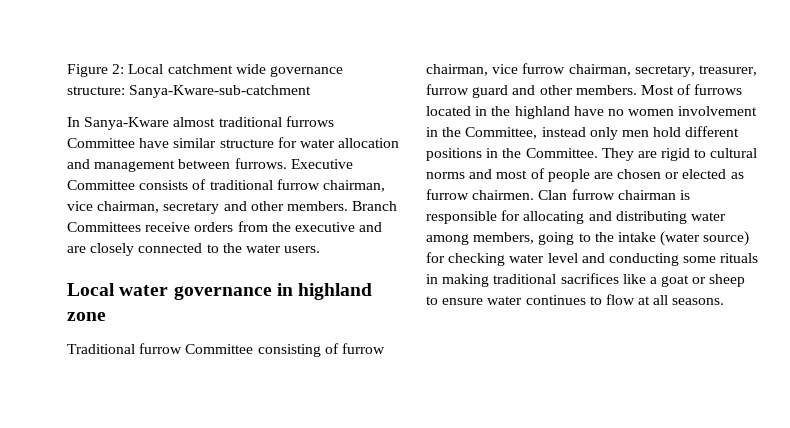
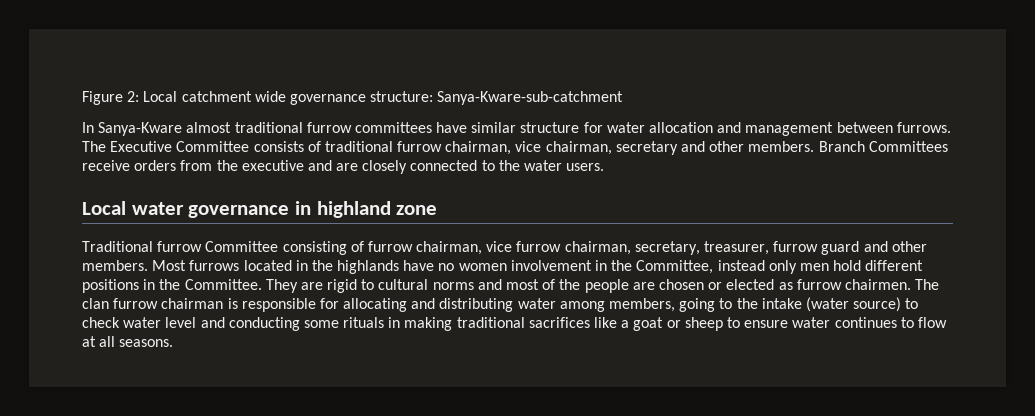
[285,116,334,127] [67,138,135,148] furrows Committee -> [306,122,432,133] furrow committees
(287, 163) none -> [82,141,106,152] The
[677,84,692,95] of -> (187, 265) none
[514,106,570,119] highland -> [337,260,400,274] highlands
(545, 173) none -> [559,279,581,290] the
[538,190,568,200] Clan -> [915,279,940,290] [82,298,109,309] The clan
[426,252,506,266] for checking -> [905,298,919,309] [82,317,120,328] to check

